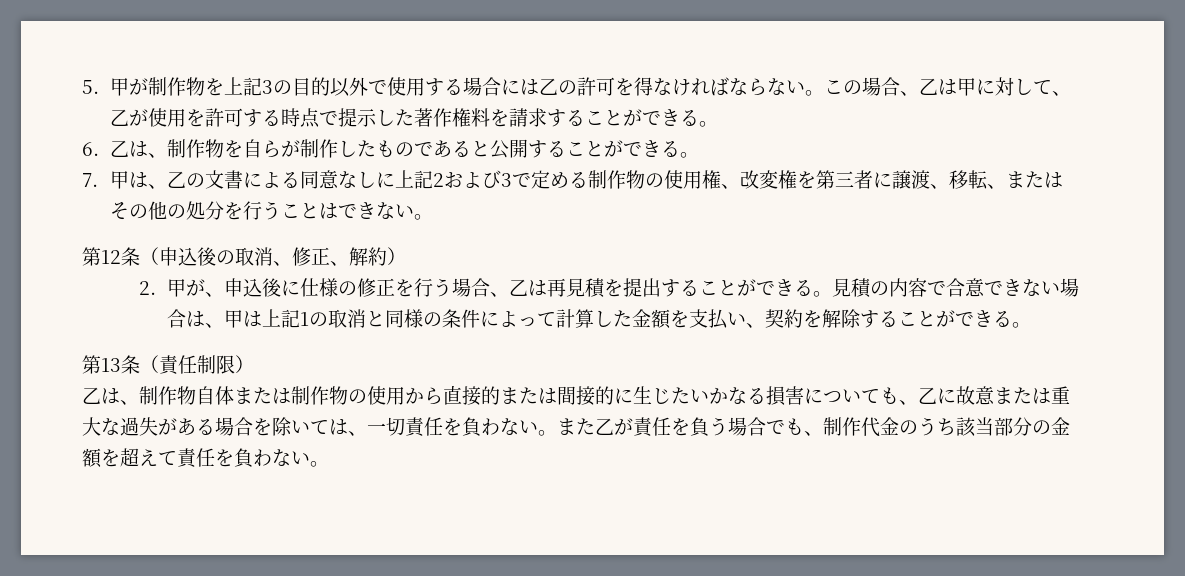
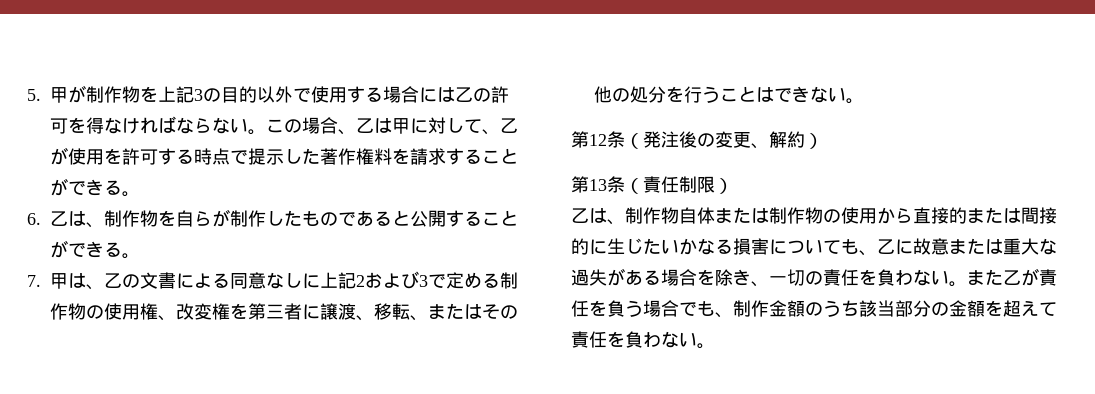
[159,247,406,266] [138,278,1079,298] [166,309,1031,329] 申込後の取消、修正、解約） // 2.甲が、申込後に仕様の修正を行う場合、乙は再見積を提出することができる。見積の内容で合意できない場合は、甲は上記1の取消と同様の条件によって計算した金額を支払い、契約を解除することができる。 -> [643,131,823,149] 発注後の変更、解約）
[291,417,405,436] いては、一切 -> [733,269,823,287] き、一切の
[861,417,899,437] 代金 -> [769,300,805,317] 金額

